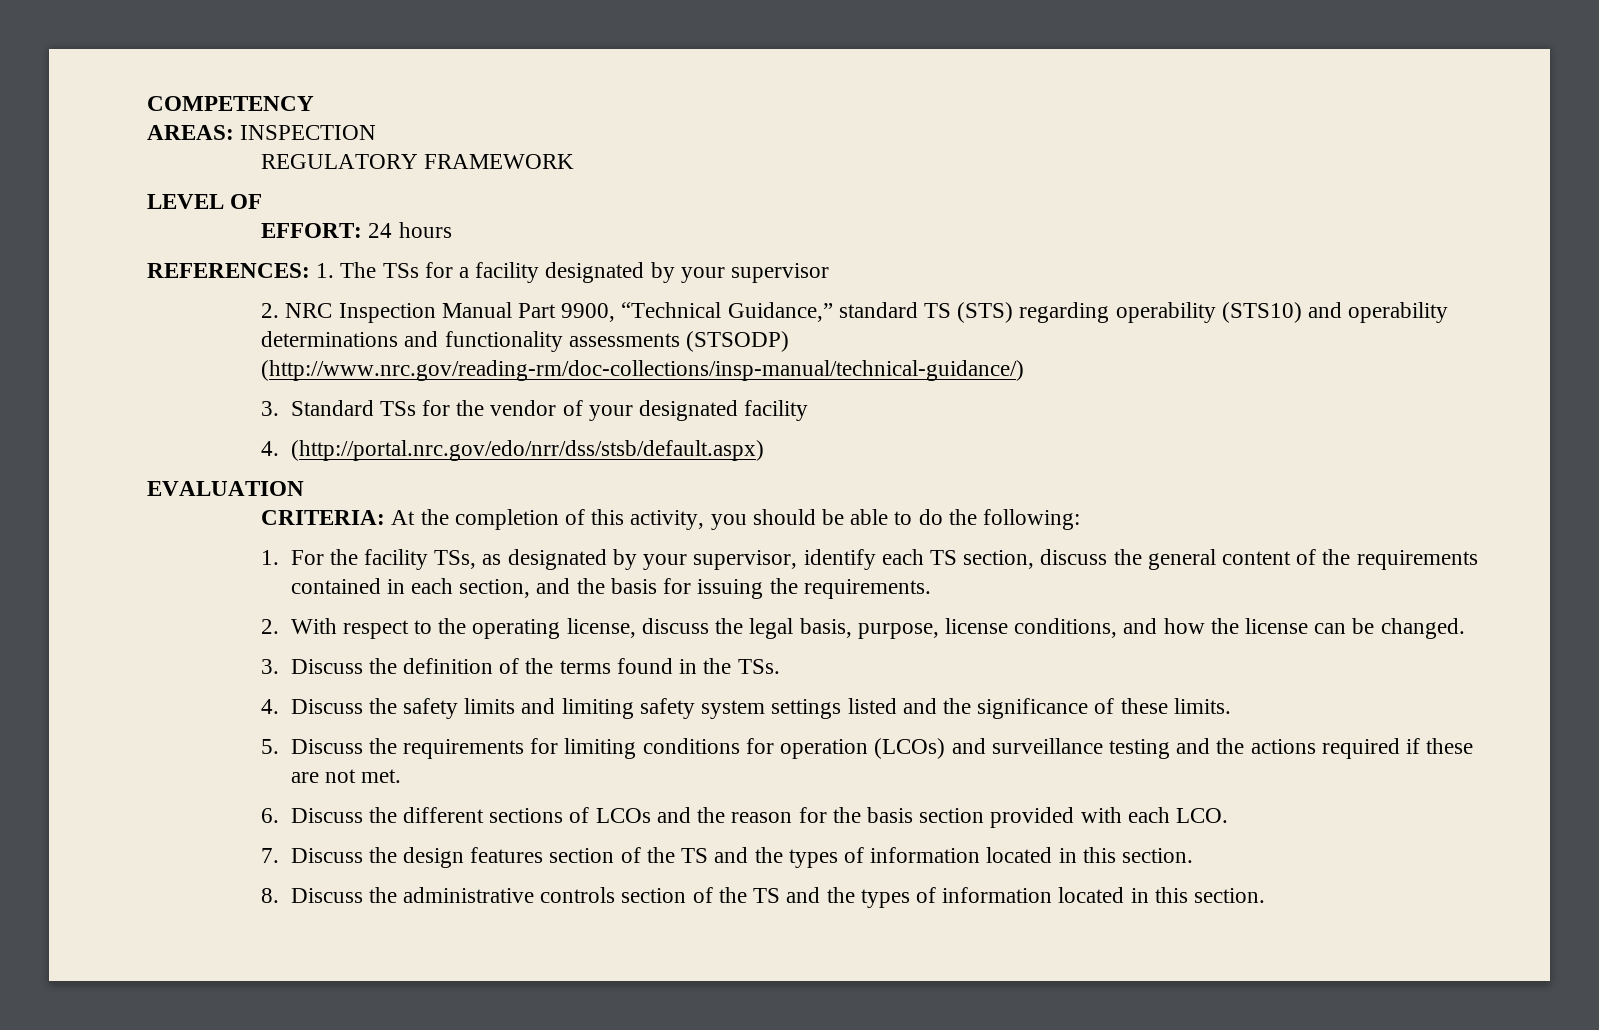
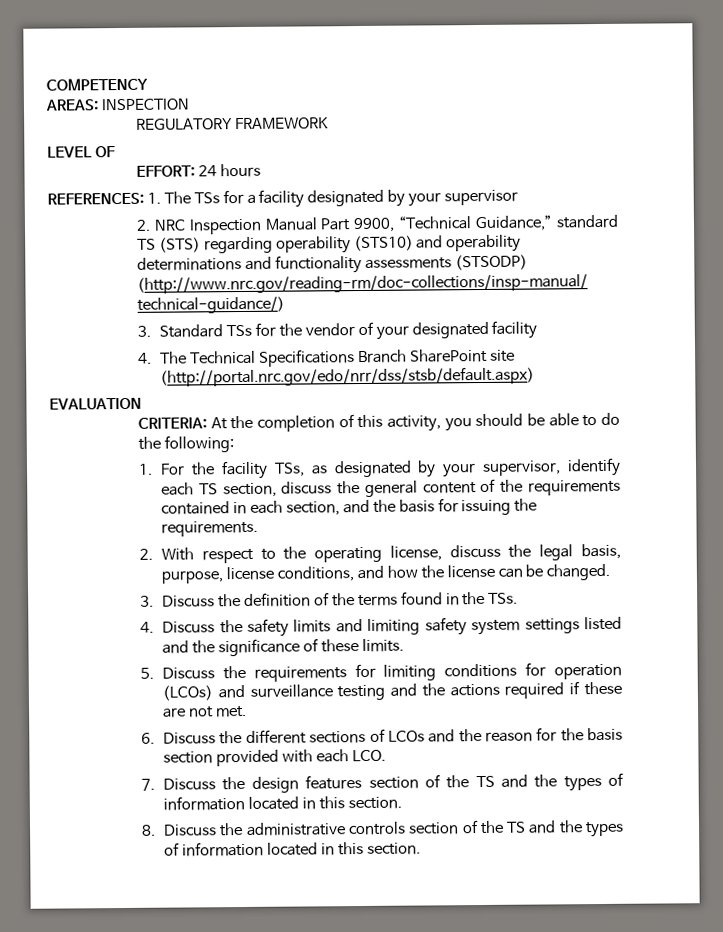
(280, 448) none -> [160,348,515,367] The Technical Specifications Branch SharePoint site

